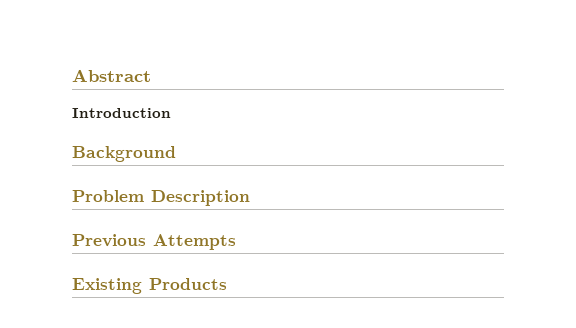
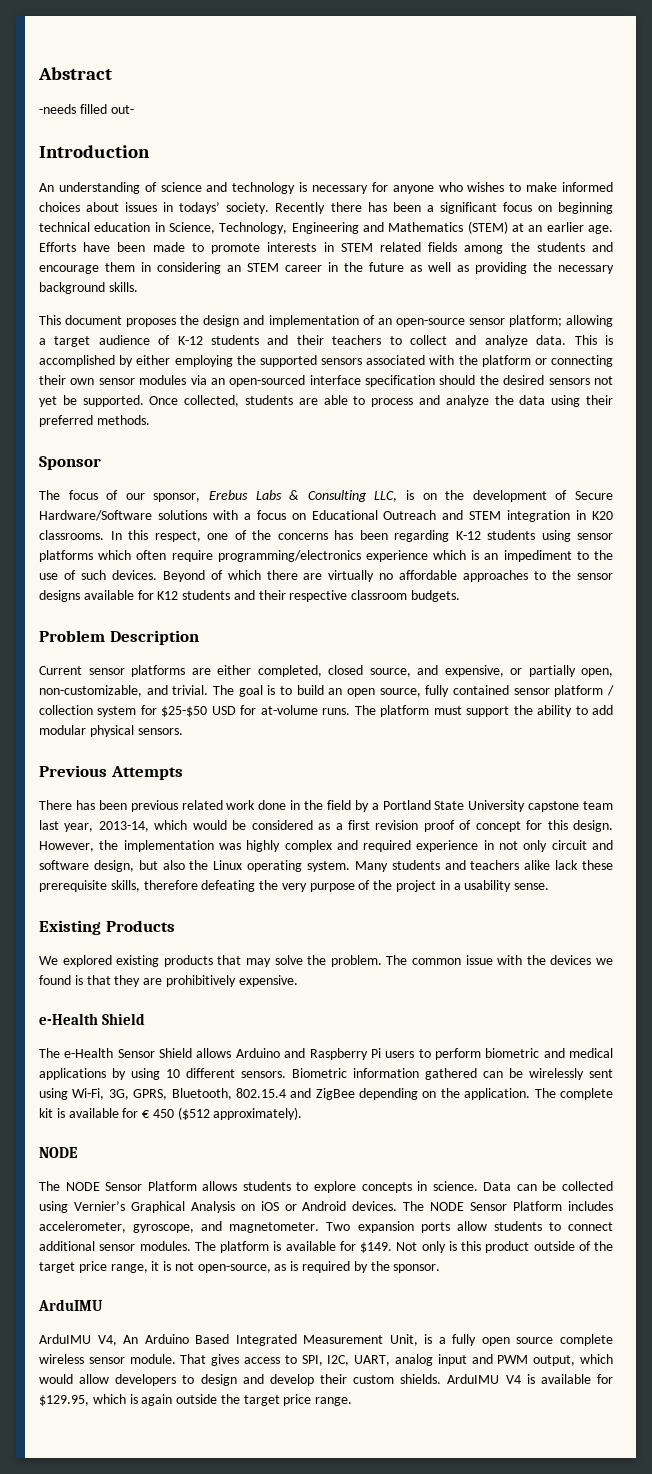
[72,108,171,118] [72,146,176,162] [72,190,250,206] [72,234,236,250] [72,278,227,294] Introduction // Background // Problem Description // Previous Attempts // Existing Products -> [39,104,134,114] [39,145,150,158] [39,182,613,194] [39,202,613,214] [39,221,613,234] [39,242,613,254] [39,262,614,274] [39,282,138,294] [39,315,613,327] [39,335,613,347] [39,355,614,367] [39,375,613,387] [39,395,613,407] [39,415,150,427] [39,456,101,470] [39,490,614,502] [39,510,613,522] [39,530,613,542] [39,550,613,562] [39,570,613,582] [39,590,461,602] [39,630,199,645] [39,665,613,677] [39,685,614,697] [39,705,613,717] [39,725,183,737] [39,765,183,780] [39,800,613,812] [39,820,613,832] [39,840,613,852] [39,860,613,872] [39,880,550,892] [39,920,175,935] [39,955,614,967] [39,975,298,987] [39,1013,146,1025] [39,1048,613,1060] [39,1068,613,1080] [39,1088,613,1100] [39,1107,303,1120] [39,1147,78,1158] [39,1181,613,1193] [39,1201,613,1213] [39,1221,614,1233] [39,1241,613,1253] [39,1261,441,1273] [38,1299,103,1311] [39,1334,614,1346] [39,1354,613,1366] [39,1374,613,1386] [39,1394,353,1406] -needs filled out- // Introduction // An understanding of science and technology is necessary for anyone who wishes to make informed choices about issues in todays’ society. Recently there has been a significant focus on beginning technical education in Science, Technology, Engineering and Mathematics (STEM) at an earlier age. Efforts have been made to promote interests in STEM related fields among the students and encourage them in considering an STEM career in the future as well as providing the necessary background skills. // This document proposes the design and implementation of an open-source sensor platform; allowing a target audience of K-12 students and their teachers to collect and analyze data. This is accomplished by either employing the supported sensors associated with the platform or connecting their own sensor modules via an open-sourced interface specification should the desired sensors not yet be supported. Once collected, students are able to process and analyze the data using their preferred methods. // Sponsor // The focus of our sponsor, Erebus Labs & Consulting LLC, is on the development of Secure Hardware/Software solutions with a focus on Educational Outreach and STEM integration in K20 classrooms. In this respect, one of the concerns has been regarding K-12 students using sensor platforms which often require programming/electronics experience which is an impediment to the use of such devices. Beyond of which there are virtually no affordable approaches to the sensor designs available for K12 students and their respective classroom budgets. // Problem Description // Current sensor platforms are either completed, closed source, and expensive, or partially open, non-customizable, and trivial. The goal is to build an open source, fully contained sensor platform / collection system for $25-$50 USD for at-volume runs. The platform must support the ability to add modular physical sensors. // Previous Attempts // There has been previous related work done in the field by a Portland State University capstone team last year, 2013-14, which would be considered as a first revision proof of concept for this design. However, the implementation was highly complex and required experience in not only circuit and software design, but also the Linux operating system. Many students and teachers alike lack these prerequisite skills, therefore defeating the very purpose of the project in a usability sense. // Existing Products // We explored existing products that may solve the problem. The common issue with the devices we found is that they are prohibitively expensive. // e-Health Shield // The e-Health Sensor Shield allows Arduino and Raspberry Pi users to perform biometric and medical applications by using 10 different sensors. Biometric information gathered can be wirelessly sent using Wi-Fi, 3G, GPRS, Bluetooth, 802.15.4 and ZigBee depending on the application. The complete kit is available for € 450 ($512 approximately). // NODE // The NODE Sensor Platform allows students to explore concepts in science. Data can be collected using Vernier’s Graphical Analysis on iOS or Android devices. The NODE Sensor Platform includes accelerometer, gyroscope, and magnetometer. Two expansion ports allow students to connect additional sensor modules. The platform is available for $149. Not only is this product outside of the target price range, it is not open-source, as is required by the sponsor. // ArduIMU // ArduIMU V4, An Arduino Based Integrated Measurement Unit, is a fully open source complete wireless sensor module. That gives access to SPI, I2C, UART, analog input and PWM output, which would allow developers to design and develop their custom shields. ArduIMU V4 is available for $129.95, which is again outside the target price range.

